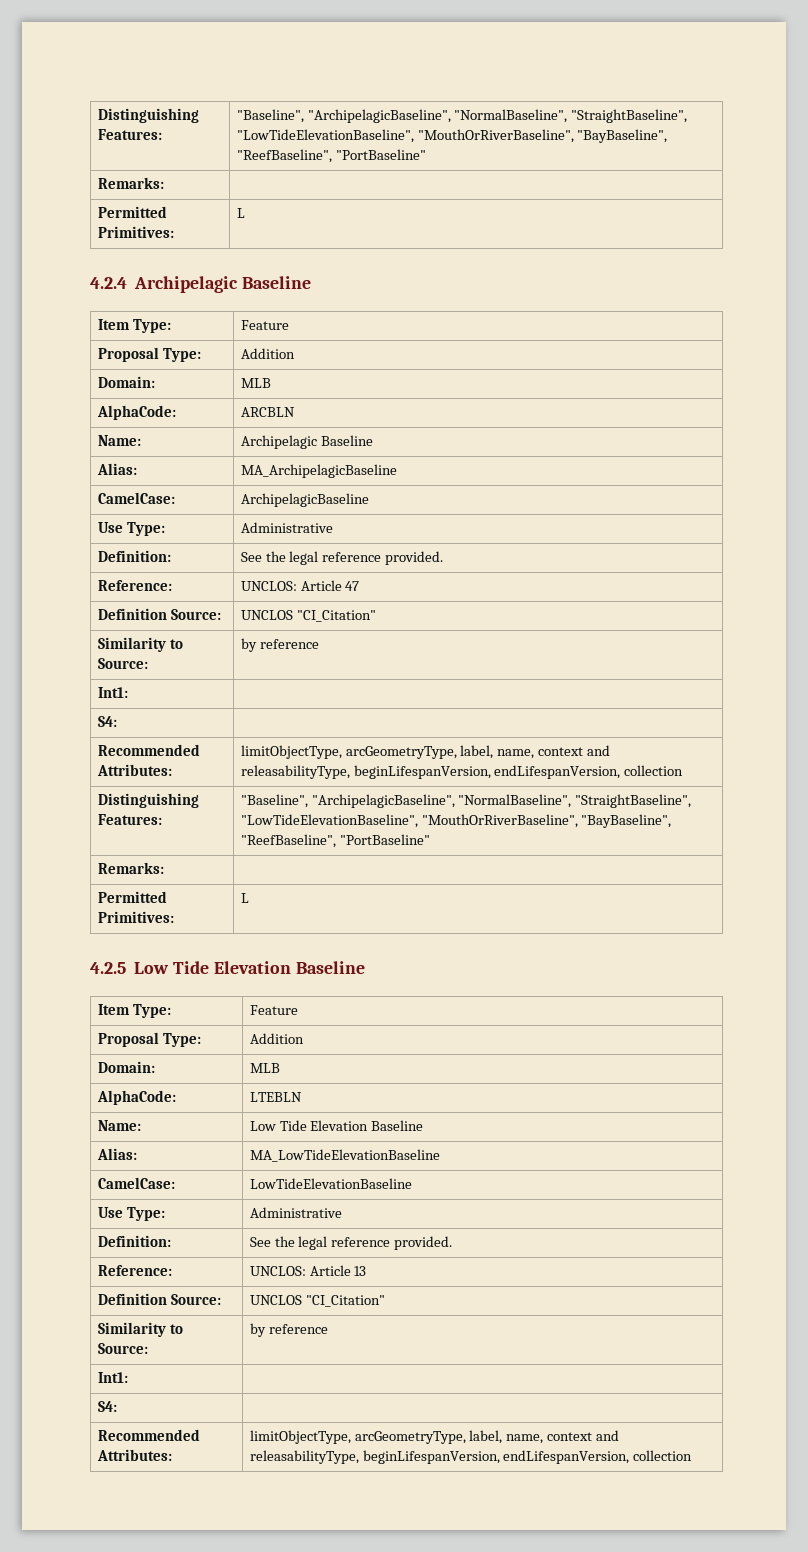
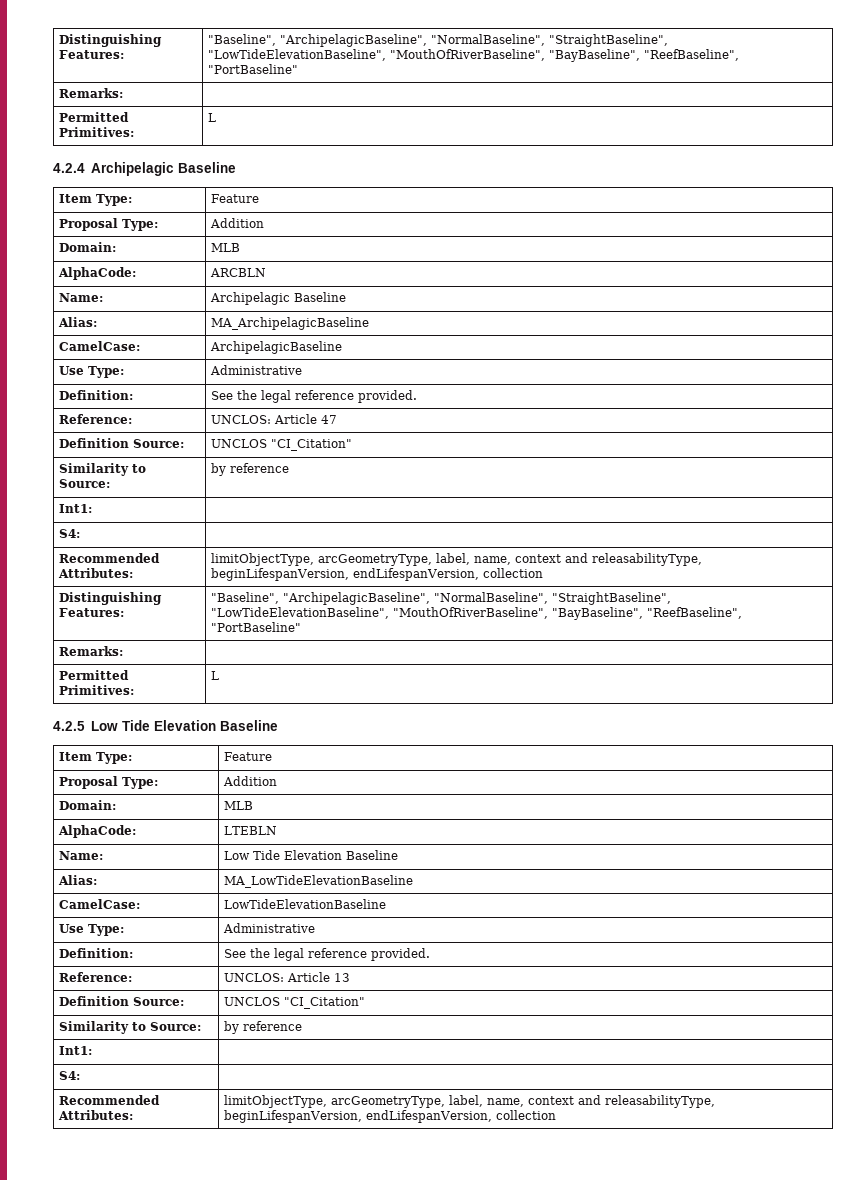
[97,108,199,123] [97,129,162,140] [236,109,688,123] [236,129,574,143] Distinguishing Features: | "Baseline", "ArchipelagicBaseline", "NormalBaseline", "StraightBaseline", "LowTideElevationBaseline", "MouthOrRiverBaseline", -> [59,34,163,47] [59,50,125,59] [208,34,669,47] [208,49,546,61] Distinguishing Features: | "Baseline", "ArchipelagicBaseline", "NormalBaseline", "StraightBaseline", "LowTideElevationBaseline", "MouthOfRiverBaseline",
[421,814,578,828] "MouthOrRiverBaseline", -> [393,607,549,619] "MouthOfRiverBaseline",

